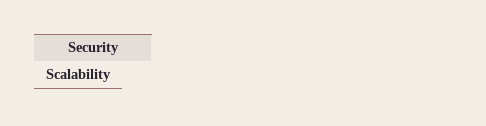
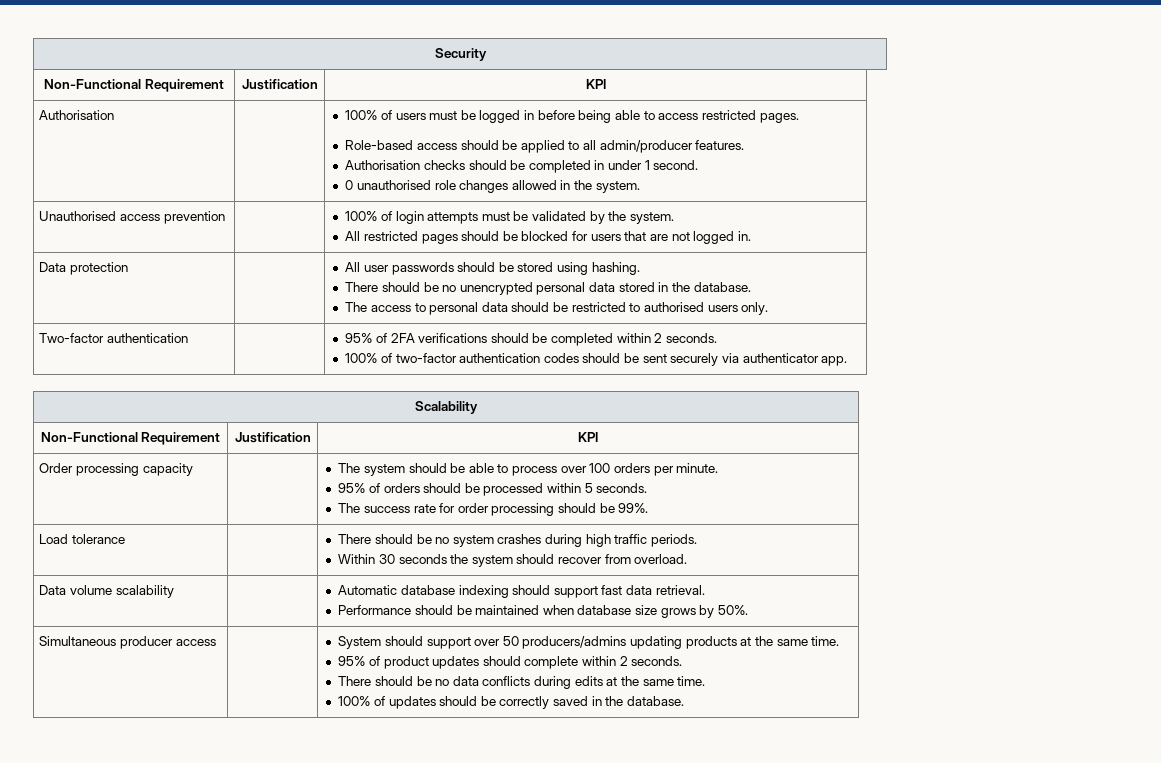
[46,69,111,82] Scalability -> [44,79,224,92] [241,79,318,90] [585,79,606,89] [39,110,115,120] [345,110,799,123] [345,140,745,153] [345,160,699,173] [345,180,640,193] [39,211,225,224] [345,211,675,224] [345,231,751,244] [39,262,129,275] [345,262,640,275] [345,282,751,295] [345,302,769,315] [39,333,189,343] [345,333,718,346] [345,353,848,366] [415,401,478,414] [40,432,221,445] [234,432,311,443] [578,432,599,442] [39,463,193,476] [338,463,719,476] [338,483,648,496] [338,503,649,516] [39,534,126,544] [338,534,698,547] [338,554,688,567] [39,585,174,598] [338,585,705,598] [338,605,749,618] [39,636,216,649] [338,636,840,649] [338,656,683,669] [338,676,706,689] [338,696,685,709] Non-Functional Requirement | Justification | KPI // Authorisation | | 100% of users must be logged in before being able to access restricted pages. // Role-based access should be applied to all admin/producer features. // Authorisation checks should be completed in under 1 second. // 0 unauthorised role changes allowed in the system. // Unauthorised access prevention | | 100% of login attempts must be validated by the system. // All restricted pages should be blocked for users that are not logged in. // Data protection | | All user passwords should be stored using hashing. // There should be no unencrypted personal data stored in the database. // The access to personal data should be restricted to authorised users only. // Two-factor authentication | | 95% of 2FA verifications should be completed within 2 seconds. // 100% of two-factor authentication codes should be sent securely via authenticator app. // Scalability // Non-Functional Requirement | Justification | KPI // Order processing capacity | | The system should be able to process over 100 orders per minute. // 95% of orders should be processed within 5 seconds. // The success rate for order processing should be 99%. // Load tolerance | | There should be no system crashes during high traffic periods. // Within 30 seconds the system should recover from overload. // Data volume scalability | | Automatic database indexing should support fast data retrieval. // Performance should be maintained when database size grows by 50%. // Simultaneous producer access | | System should support over 50 producers/admins updating products at the same time. // 95% of product updates should complete within 2 seconds. // There should be no data conflicts during edits at the same time. // 100% of updates should be correctly saved in the database.

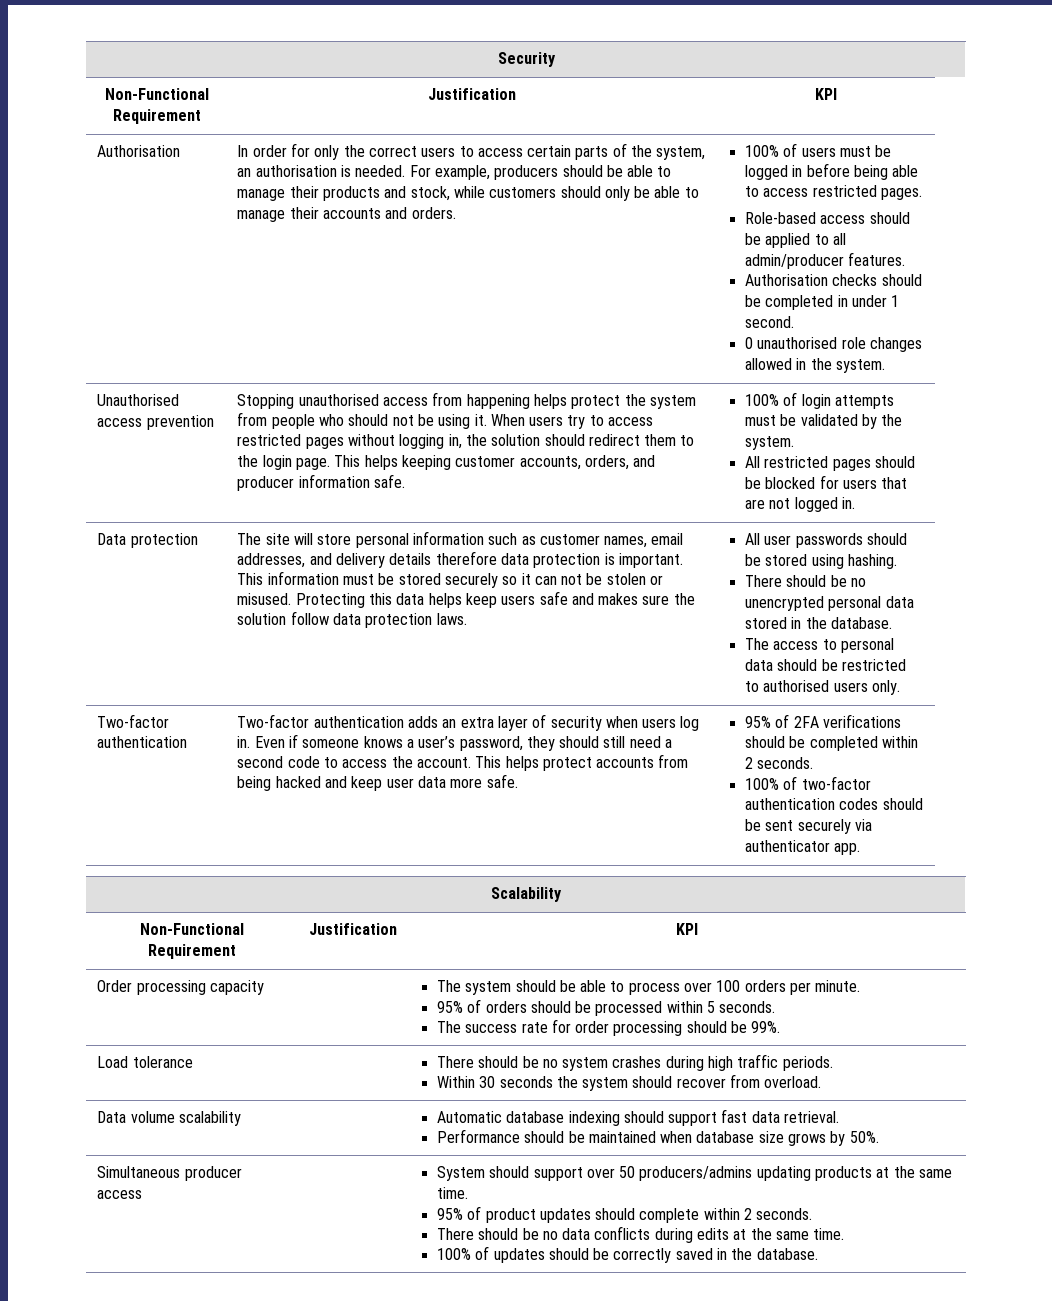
(115, 115) none -> [237,143,706,160] [237,165,672,180] [237,186,699,201] [237,207,456,222] In order for only the correct users to access certain parts of the system, an authorisation is needed. For example, producers should be able to manage their products and stock, while customers should only be able to manage their accounts and orders.
(225, 217) none -> [237,392,696,409] [237,412,654,429] [237,434,695,449] [237,455,656,470] [237,474,405,491] Stopping unauthorised access from happening helps protect the system from people who should not be using it. When users try to access restricted pages without logging in, the solution should redirect them to the login page. This helps keeping customer accounts, orders, and producer information safe.
(129, 268) none -> [237,531,684,548] [237,551,683,568] [237,571,664,588] [237,591,695,608] [237,611,467,628] The site will store personal information such as customer names, email addresses, and delivery details therefore data protection is important. This information must be stored securely so it can not be stolen or misused. Protecting this data helps keep users safe and makes sure the solution follow data protection laws.
(189, 338) none -> [237,714,700,731] [237,734,673,751] [237,754,689,771] [237,774,518,791] Two-factor authentication adds an extra layer of security when users log in. Even if someone knows a user’s password, they should still need a second code to access the account. This helps protect accounts from being hacked and keep user data more safe.

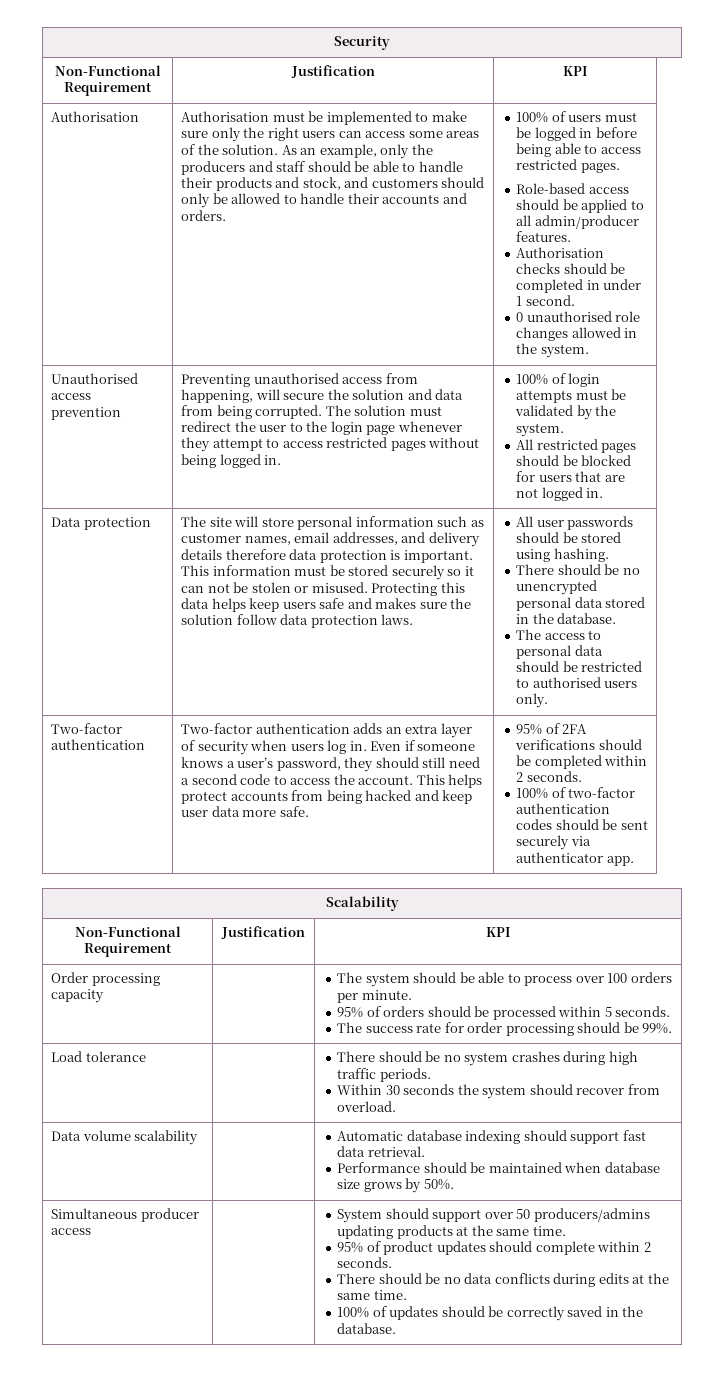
[237,143,706,160] [237,165,672,180] [237,189,286,201] In order for only the correct users to access certain parts of the system, an authorisation is needed. For example, producers should be able to manage -> [181,111,467,125] [181,127,480,142] [181,144,433,159] [181,161,463,175] Authorisation must be implemented to make sure only the right users can access some areas of the solution. As an example, only the producers and staff should be able to handle
[453,186,485,198] while -> [344,177,369,188] and
[654,186,699,198] [237,210,286,222] able to manage -> [231,193,345,204] allowed to handle
[237,394,295,409] Stopping -> [181,374,251,387] Preventing
[466,394,696,409] [237,412,586,429] happening helps protect the system from people who should not be using it. When users try -> [181,389,464,403] [181,405,442,419] [181,421,462,435] [181,437,263,452] happening, will secure the solution and data from being corrupted. The solution must redirect the user to the login page whenever they attempt
[399,434,695,449] [237,455,656,470] [237,474,405,491] logging in, the solution should redirect them to the login page. This helps keeping customer accounts, orders, and producer information safe. -> [181,454,282,468] being logged in.

